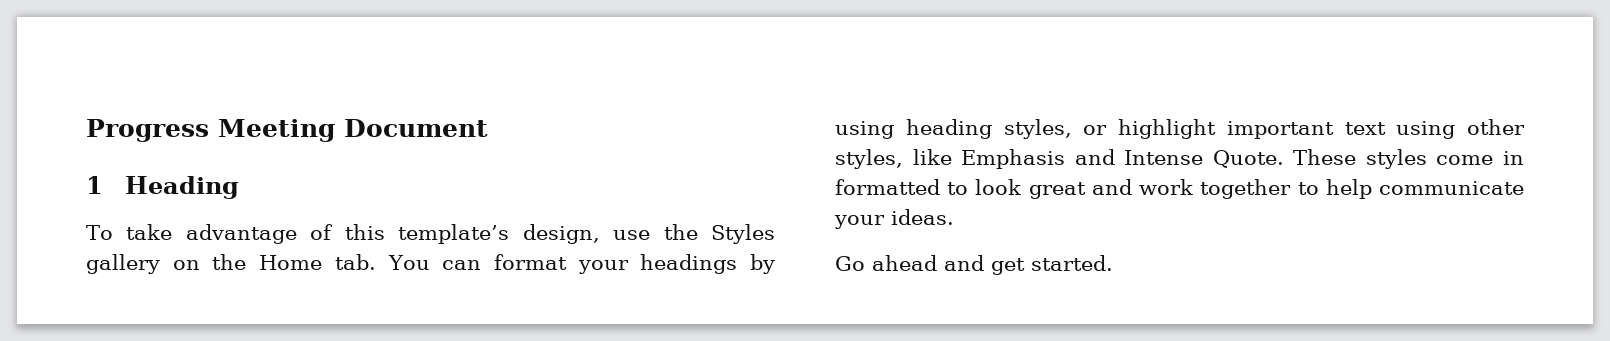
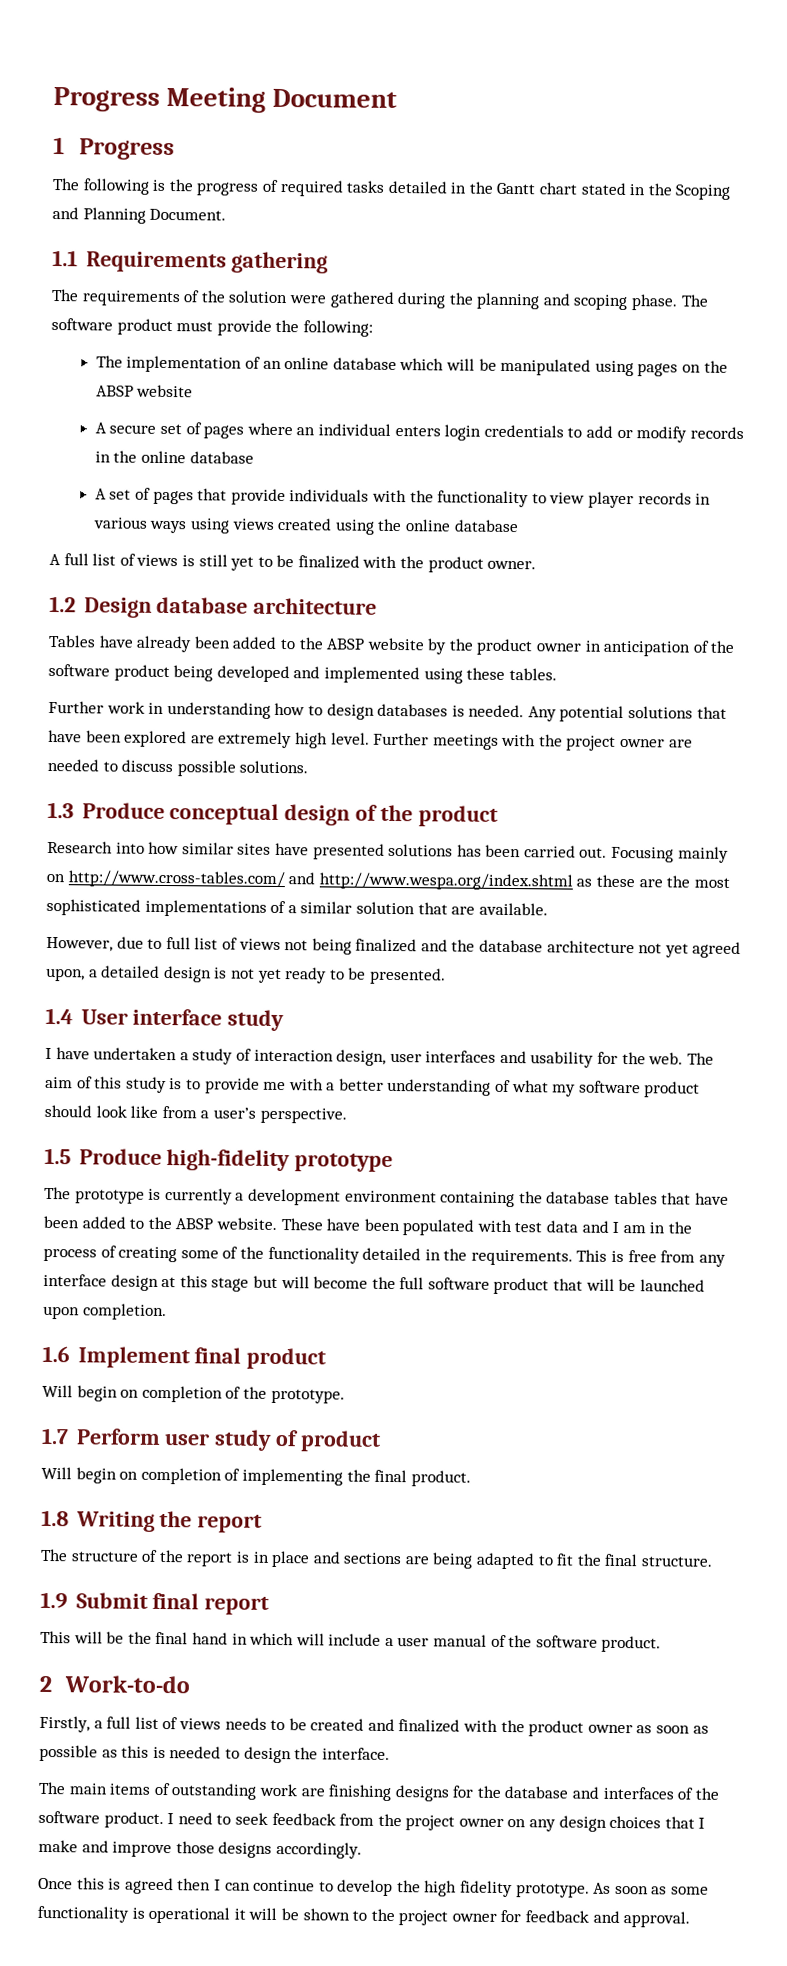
[124,176,239,199] [86,224,775,244] [86,254,776,274] [835,119,1525,139] [835,149,1524,169] [835,179,1524,199] [834,209,954,229] [835,255,1113,275] Heading // To take advantage of this template’s design, use the Styles gallery on the Home tab. You can format your headings by using heading styles, or highlight important text using other styles, like Emphasis and Intense Quote. These styles come in formatted to look great and work together to help communicate your ideas. // Go ahead and get started. -> [79,138,176,161] [52,177,731,200] [52,206,227,224] [52,249,329,274] [51,288,709,311] [51,317,373,337] [95,355,728,377] [95,384,194,398] [94,422,744,443] [94,450,254,464] [94,487,712,509] [92,517,519,535] [49,553,537,573] [49,595,378,618] [48,634,735,657] [48,663,557,684] [48,700,727,723] [48,729,693,751] [47,758,309,777] [47,801,498,827] [47,840,729,863] [46,870,730,891] [46,898,548,917] [46,936,742,959] [46,965,446,985] [45,1007,285,1032] [45,1047,714,1068] [45,1076,701,1098] [44,1104,347,1124] [44,1147,394,1173] [44,1186,730,1208] [43,1215,693,1236] [43,1245,726,1267] [43,1273,705,1295] [43,1303,167,1321] [42,1345,327,1370] [42,1384,345,1404] [41,1427,381,1452] [41,1466,471,1487] [41,1509,263,1533] [40,1548,714,1570] [40,1591,270,1615] [40,1630,662,1653] [39,1675,191,1694] [39,1715,709,1737] [39,1744,390,1764] [38,1781,719,1802] [38,1810,706,1832] [38,1839,362,1859] [38,1877,710,1898] [37,1905,691,1928] Progress // The following is the progress of required tasks detailed in the Gantt chart stated in the Scoping and Planning Document. // 1.1 Requirements gathering // The requirements of the solution were gathered during the planning and scoping phase. The software product must provide the following: // The implementation of an online database which will be manipulated using pages on the ABSP website // A secure set of pages where an individual enters login credentials to add or modify records in the online database // A set of pages that provide individuals with the functionality to view player records in various ways using views created using the online database // A full list of views is still yet to be finalized with the product owner. // 1.2 Design database architecture // Tables have already been added to the ABSP website by the product owner in anticipation of the software product being developed and implemented using these tables. // Further work in understanding how to design databases is needed. Any potential solutions that have been explored are extremely high level. Further meetings with the project owner are needed to discuss possible solutions. // 1.3 Produce conceptual design of the product // Research into how similar sites have presented solutions has been carried out. Focusing mainly on http://www.cross-tables.com/ and http://www.wespa.org/index.shtml as these are the most sophisticated implementations of a similar solution that are available. // However, due to full list of views not being finalized and the database architecture not yet agreed upon, a detailed design is not yet ready to be presented. // 1.4 User interface study // I have undertaken a study of interaction design, user interfaces and usability for the web. The aim of this study is to provide me with a better understanding of what my software product should look like from a user’s perspective. // 1.5 Produce high-fidelity prototype // The prototype is currently a development environment containing the database tables that have been added to the ABSP website. These have been populated with test data and I am in the process of creating some of the functionality detailed in the requirements. This is free from any interface design at this stage but will become the full software product that will be launched upon completion. // 1.6 Implement final product // Will begin on completion of the prototype. // 1.7 Perform user study of product // Will begin on completion of implementing the final product. // 1.8 Writing the report // The structure of the report is in place and sections are being adapted to fit the final structure. // 1.9 Submit final report // This will be the final hand in which will include a user manual of the software product. // 2 Work-to-do // Firstly, a full list of views needs to be created and finalized with the product owner as soon as possible as this is needed to design the interface. // The main items of outstanding work are finishing designs for the database and interfaces of the software product. I need to seek feedback from the project owner on any design choices that I make and improve those designs accordingly. // Once this is agreed then I can continue to develop the high fidelity prototype. As soon as some functionality is operational it will be shown to the project owner for feedback and approval.

